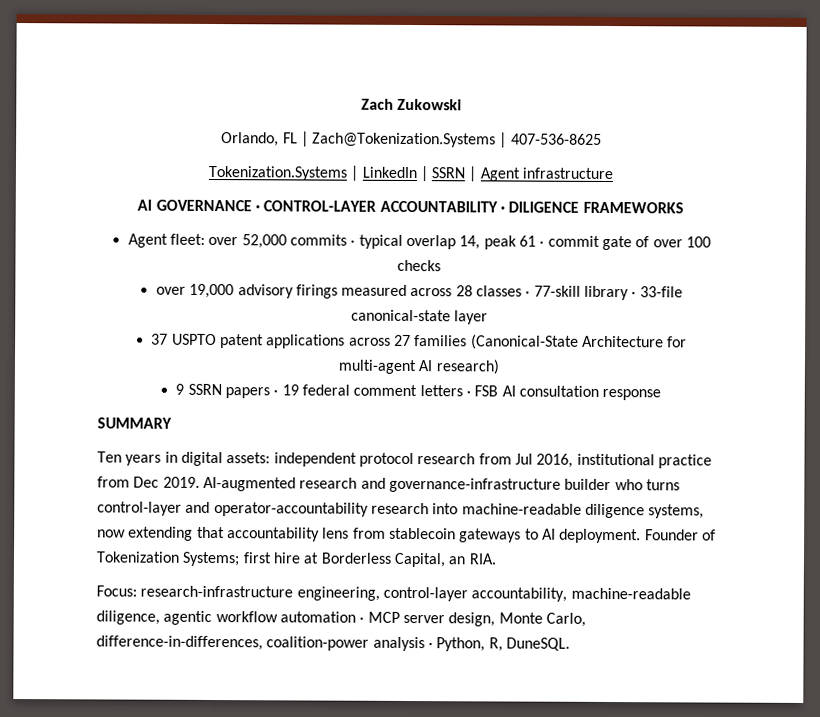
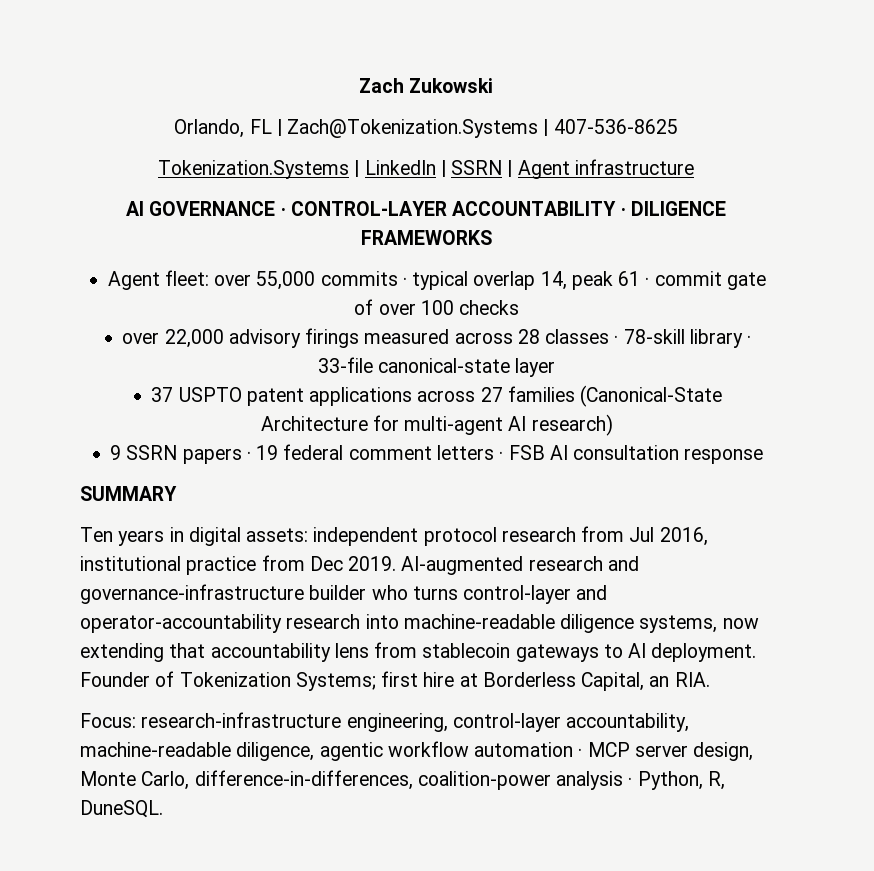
[241,234,287,249] 52,000 -> [256,271,316,290] 55,000
[189,283,235,299] 19,000 -> [164,329,224,348] 22,000
[533,285,581,297] 77-skill -> [623,329,685,344] 78-skill

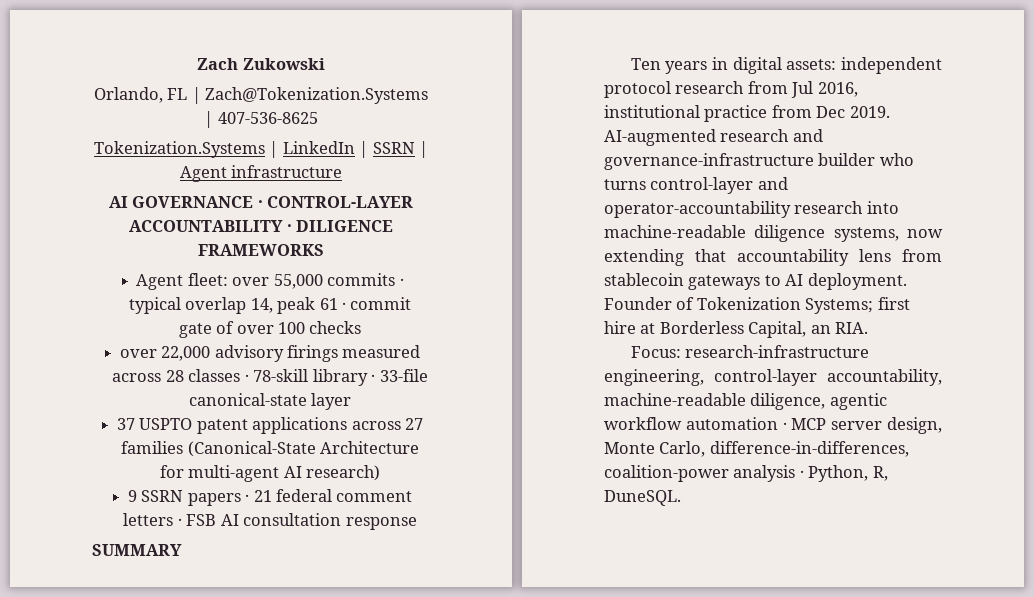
[256,445,279,460] 19 -> [253,490,272,502] 21

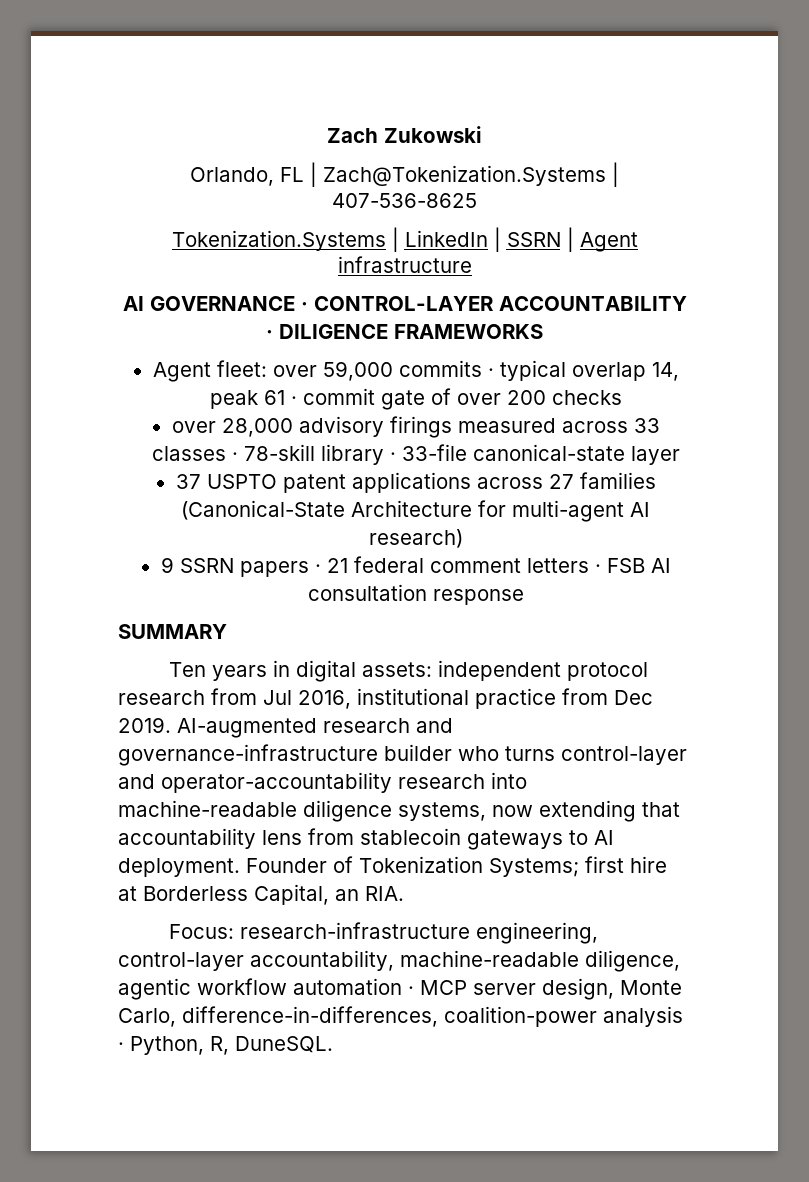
[273,274,323,289] 55,000 -> [322,361,393,381] 59,000
[278,322,306,334] 100 -> [506,390,546,405] 200
[161,346,211,361] 22,000 -> [221,418,293,437] 28,000
[165,370,184,382] 28 -> [633,418,660,433] 33

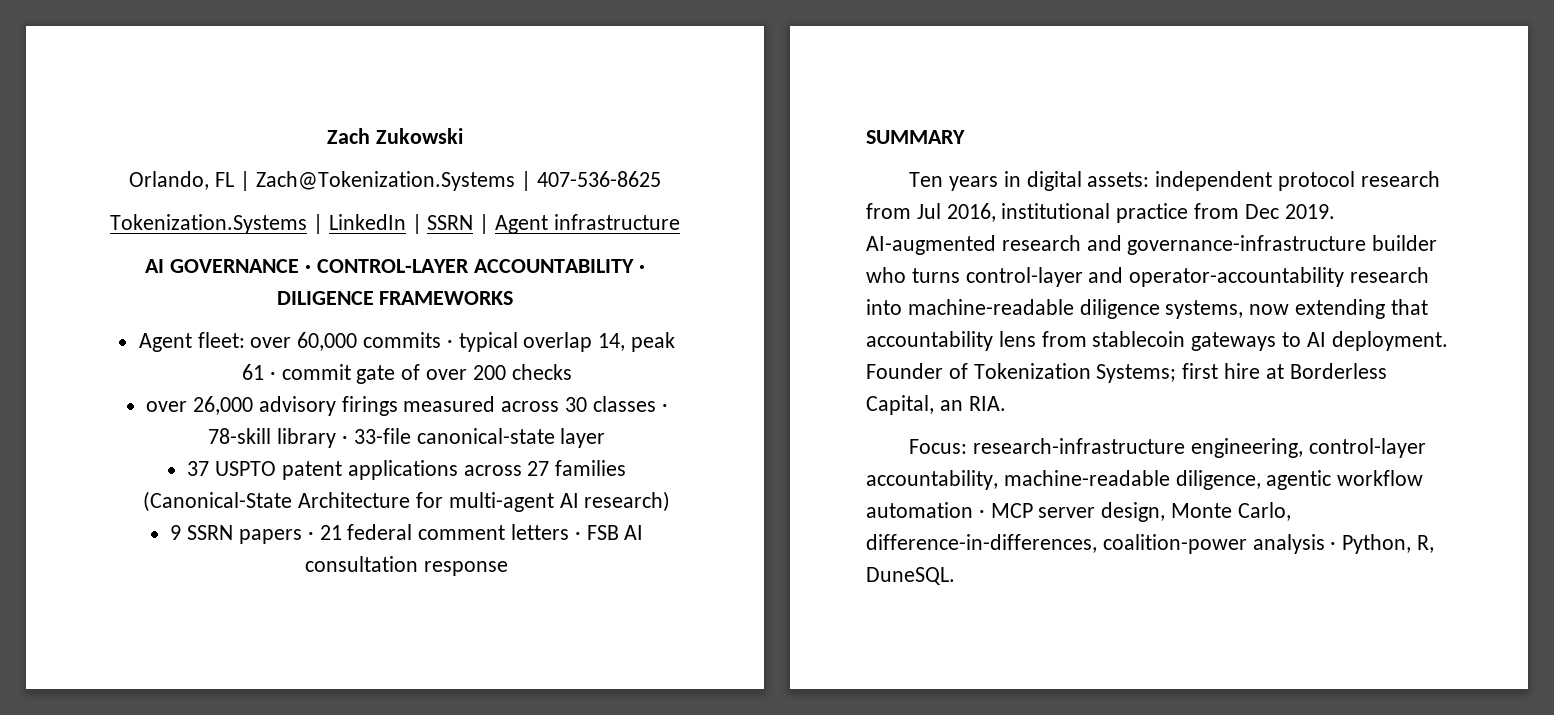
[322,361,393,381] 59,000 -> [297,332,358,351] 60,000
[221,418,293,437] 28,000 -> [192,396,253,415] 26,000
[633,418,660,433] 33 -> [564,397,587,412] 30

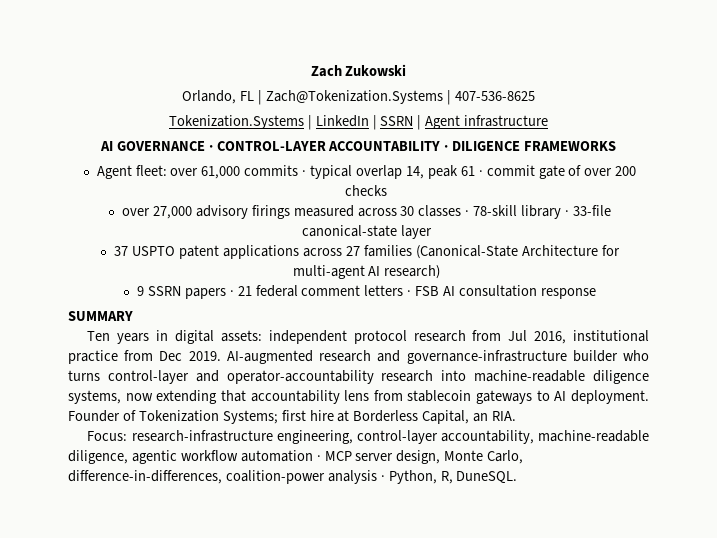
[297,332,358,351] 60,000 -> [201,166,241,179] 61,000
[192,396,253,415] 26,000 -> [152,206,192,219] 27,000

